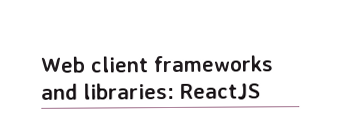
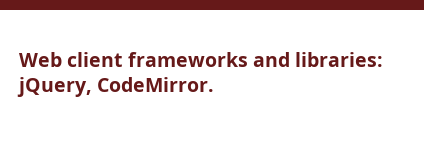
[180,83,261,100] ReactJS -> [17,77,215,97] jQuery, CodeMirror.

